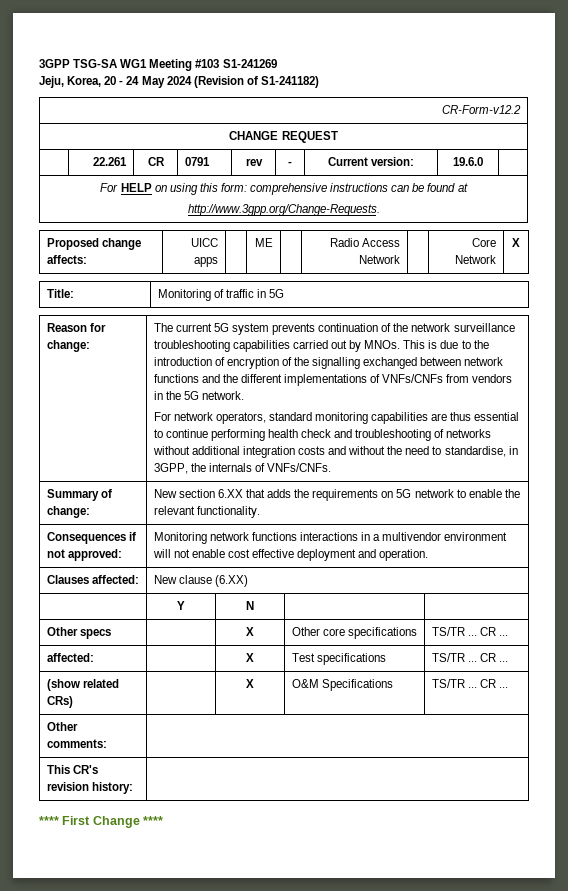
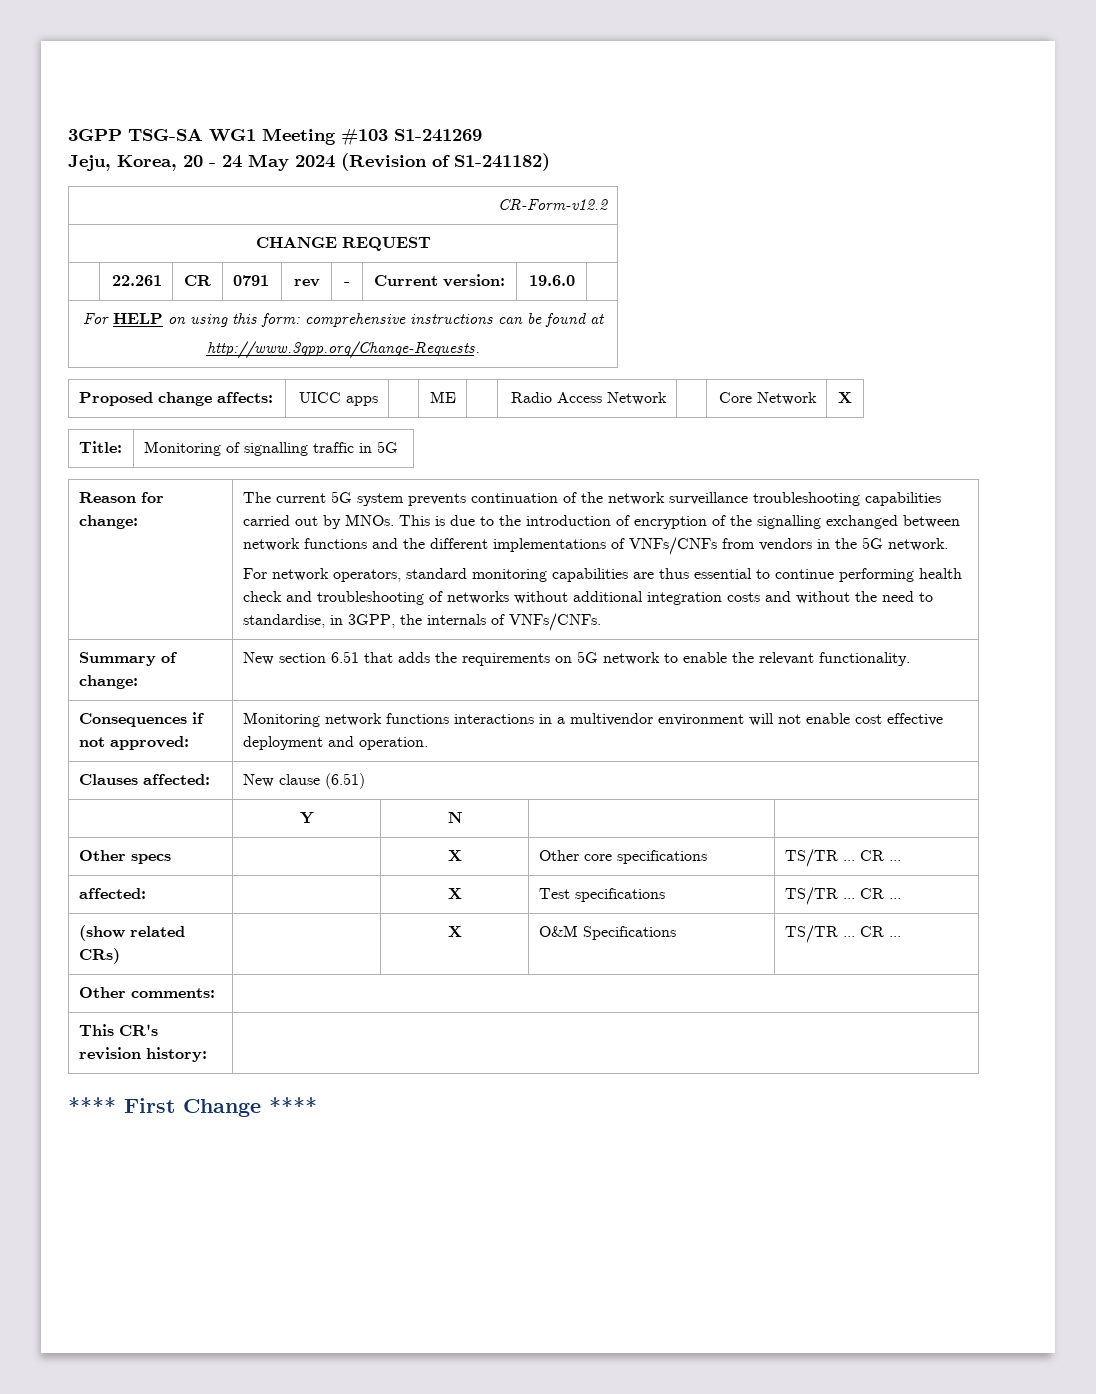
(224, 293) none -> [243,442,308,456] signalling
[217,489,243,498] 6.XX -> [330,651,359,663] 6.51
[214,575,248,587] (6.XX) -> [324,773,365,789] (6.51)

